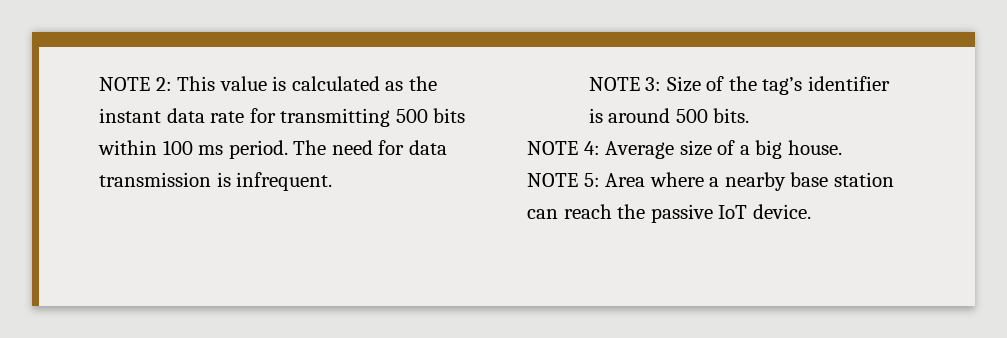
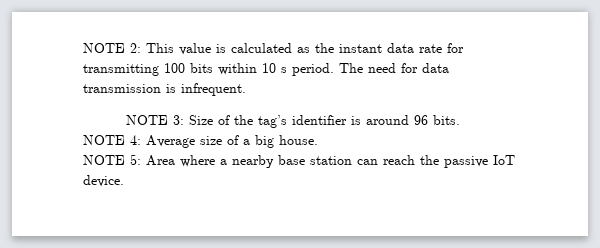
[395,109,428,123] 500 -> [164,63,185,73] 100
[162,140,224,155] 100 ms -> [262,63,287,73] 10 s
[675,109,708,123] 500 -> [414,115,429,125] 96

